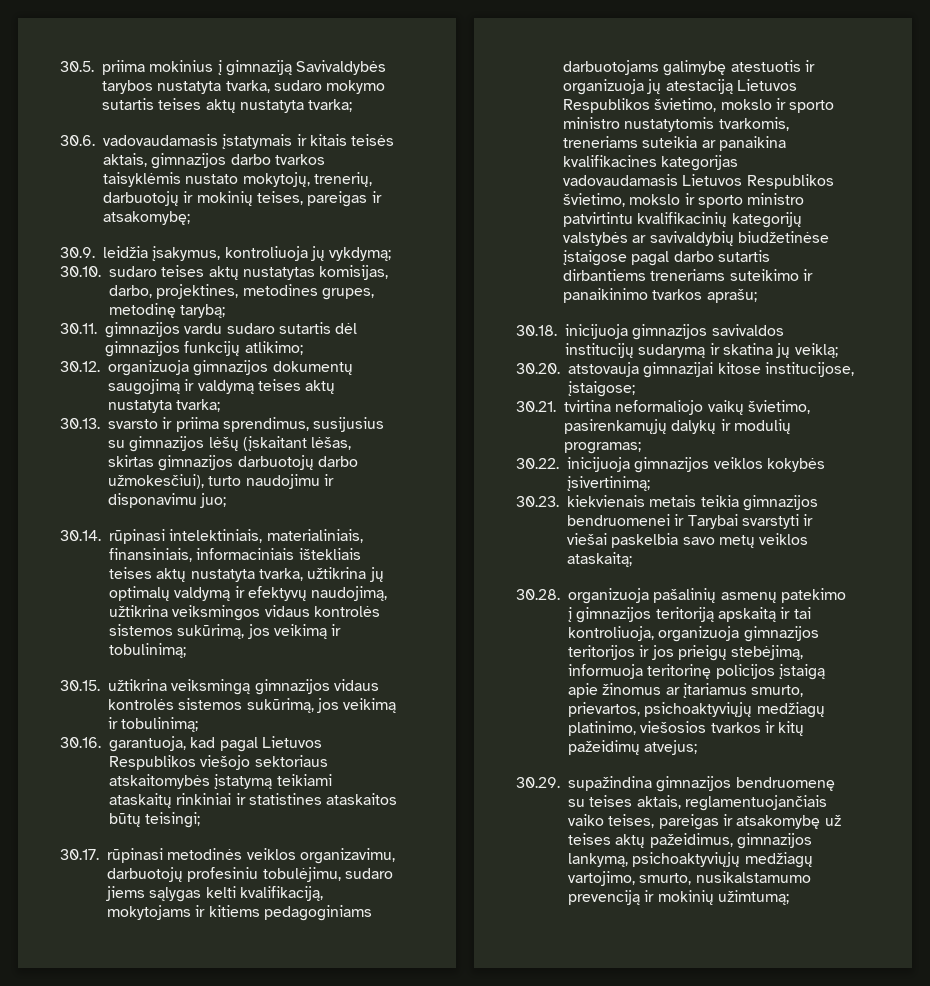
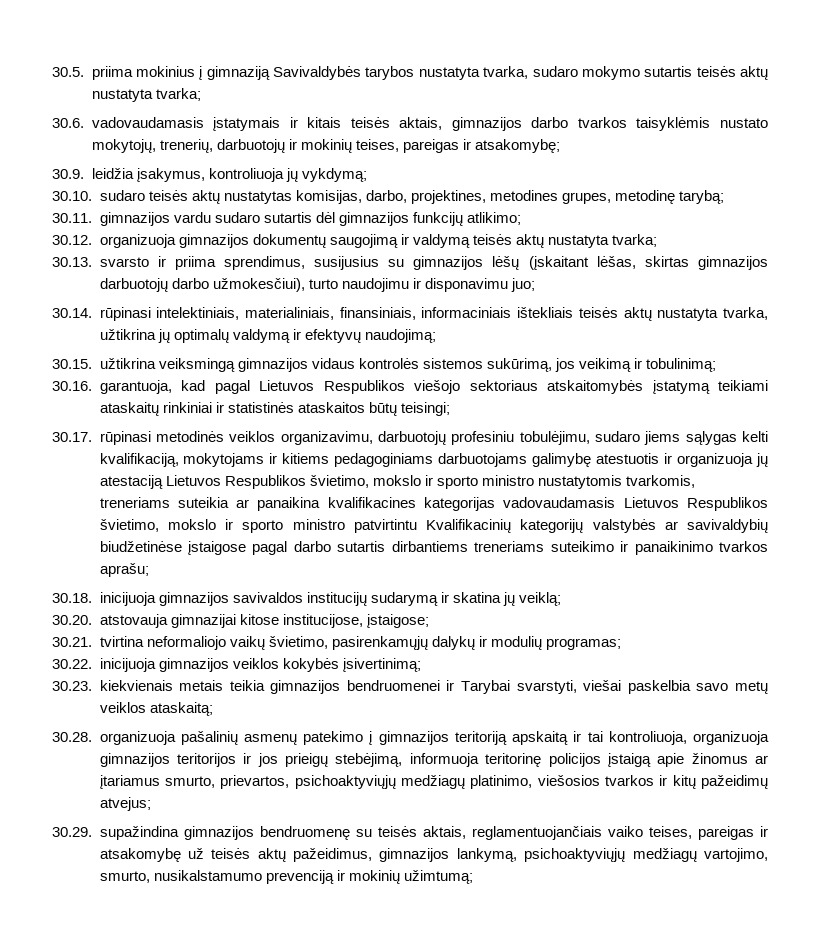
[158,98,202,110] teises -> [696,66,736,77] teisės
[161,265,205,277] teises -> [148,190,188,201] teisės
[257,379,301,391] teises -> [472,234,512,245] teisės
[109,567,152,579] teises -> [578,307,618,318] teisės
[311,586,388,601] [109,605,380,621] [109,624,342,639] [109,643,186,658] naudojimą, užtikrina veiksmingos vidaus kontrolės sistemos sukūrimą, jos veikimą ir tobulinimą; -> [364,329,436,343] naudojimą;
[248,793,322,805] statistines -> [227,402,294,413] statistinės
[637,212,728,227] kvalifikacinių -> [426,519,511,533] Kvalifikacinių
[741,514,814,529] svarstyti ir -> [516,680,577,694] svarstyti,
[589,795,633,807] teises -> [377,826,417,837] teisės
[568,833,611,845] teises -> [211,848,251,859] teisės

